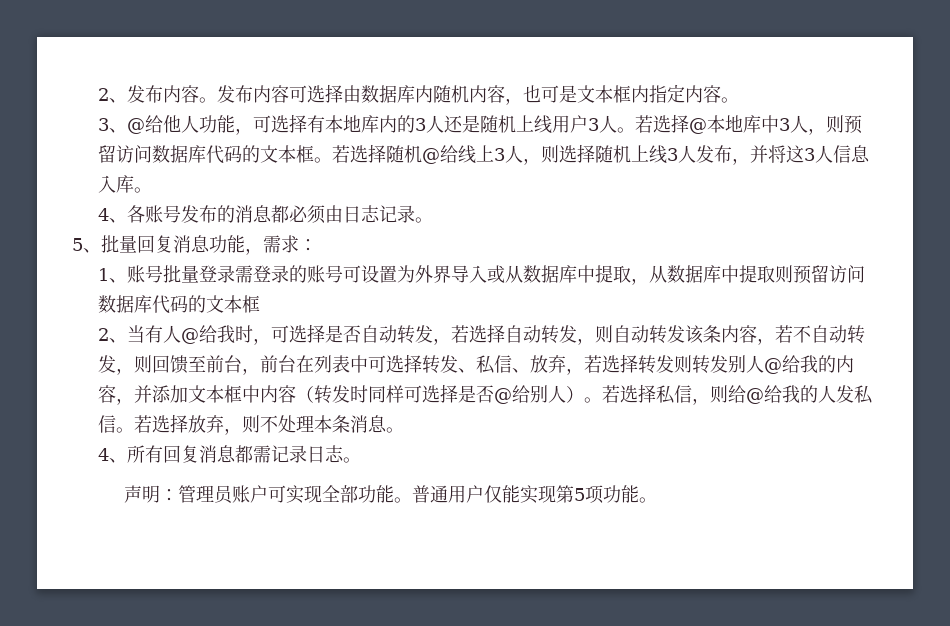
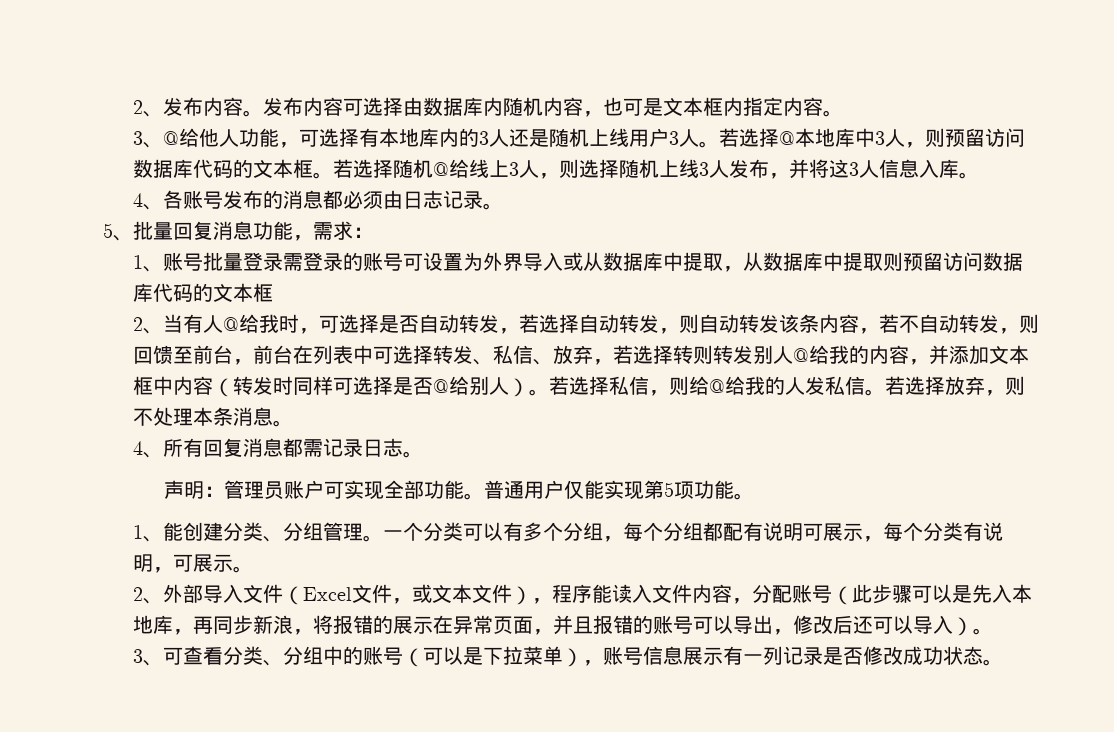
[655,355,674,373] 发 -> (694, 354) none
(657, 500) none -> [133,522,1004,542] [133,554,254,573] [133,584,1033,605] [133,615,994,636] [133,646,1004,667] // 1、能创建分类、分组管理。一个分类可以有多个分组，每个分组都配有说明可展示，每个分类有说明，可展示。 // 2、外部导入文件（Excel文件，或文本文件），程序能读入文件内容，分配账号（此步骤可以是先入本地库，再同步新浪，将报错的展示在异常页面，并且报错的账号可以导出，修改后还可以导入）。 // 3、可查看分类、分组中的账号（可以是下拉菜单），账号信息展示有一列记录是否修改成功状态。

